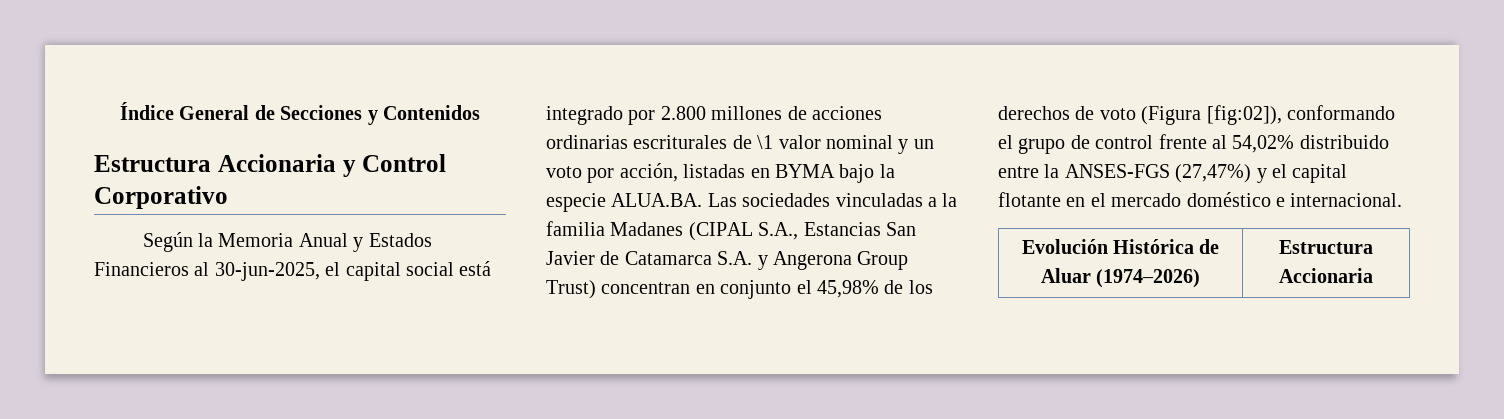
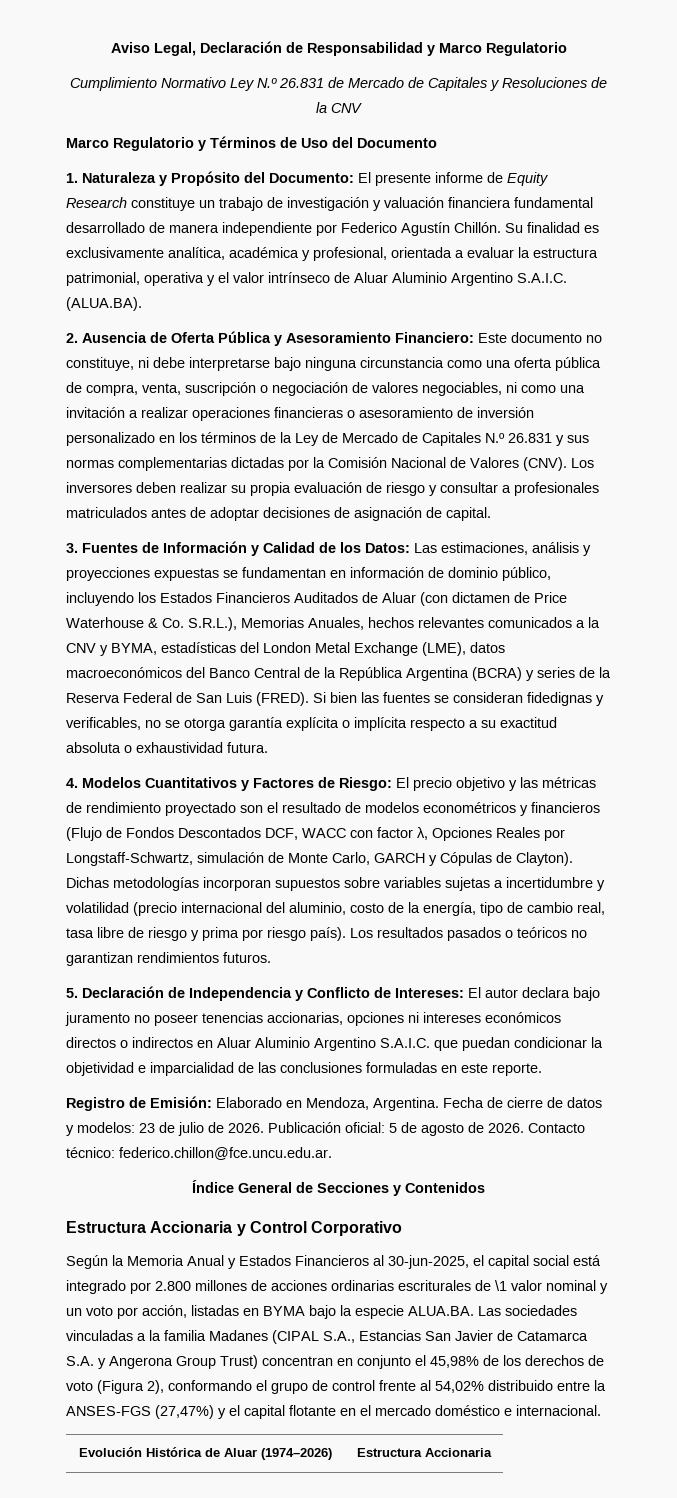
(120, 111) none -> [110,41,567,56] [70,77,607,91] [316,102,362,113] [66,136,437,151] [66,171,548,186] [66,197,593,211] [66,222,599,236] [66,247,598,261] [66,272,567,286] [66,297,142,311] [66,331,602,346] [66,357,601,371] [66,382,585,396] [66,407,534,421] [66,432,589,446] [66,457,594,471] [66,482,599,496] [66,507,491,521] [66,541,591,556] [66,567,551,581] [66,592,567,606] [66,617,600,631] [66,642,505,656] [66,667,611,681] [66,692,604,706] [66,717,557,731] [66,742,268,753] [66,777,596,791] [66,802,600,816] [66,827,565,841] [66,852,573,866] [66,877,605,891] [66,902,605,916] [66,927,587,941] [66,952,271,966] [66,986,600,1001] [65,1012,561,1026] [66,1037,603,1051] [66,1062,542,1076] [66,1096,602,1111] [66,1122,585,1136] [66,1147,332,1160] Aviso Legal, Declaración de Responsabilidad y Marco Regulatorio // Cumplimiento Normativo Ley N.º 26.831 de Mercado de Capitales y Resoluciones de la CNV // Marco Regulatorio y Términos de Uso del Documento // 1. Naturaleza y Propósito del Documento: El presente informe de Equity Research constituye un trabajo de investigación y valuación financiera fundamental desarrollado de manera independiente por Federico Agustín Chillón. Su finalidad es exclusivamente analítica, académica y profesional, orientada a evaluar la estructura patrimonial, operativa y el valor intrínseco de Aluar Aluminio Argentino S.A.I.C. (ALUA.BA). // 2. Ausencia de Oferta Pública y Asesoramiento Financiero: Este documento no constituye, ni debe interpretarse bajo ninguna circunstancia como una oferta pública de compra, venta, suscripción o negociación de valores negociables, ni como una invitación a realizar operaciones financieras o asesoramiento de inversión personalizado en los términos de la Ley de Mercado de Capitales N.º 26.831 y sus normas complementarias dictadas por la Comisión Nacional de Valores (CNV). Los inversores deben realizar su propia evaluación de riesgo y consultar a profesionales matriculados antes de adoptar decisiones de asignación de capital. // 3. Fuentes de Información y Calidad de los Datos: Las estimaciones, análisis y proyecciones expuestas se fundamentan en información de dominio público, incluyendo los Estados Financieros Auditados de Aluar (con dictamen de Price Waterhouse & Co. S.R.L.), Memorias Anuales, hechos relevantes comunicados a la CNV y BYMA, estadísticas del London Metal Exchange (LME), datos macroeconómicos del Banco Central de la República Argentina (BCRA) y series de la Reserva Federal de San Luis (FRED). Si bien las fuentes se consideran fidedignas y verificables, no se otorga garantía explícita o implícita respecto a su exactitud absoluta o exhaustividad futura. // 4. Modelos Cuantitativos y Factores de Riesgo: El precio objetivo y las métricas de rendimiento proyectado son el resultado de modelos econométricos y financieros (Flujo de Fondos Descontados DCF, WACC con factor λ, Opciones Reales por Longstaff-Schwartz, simulación de Monte Carlo, GARCH y Cópulas de Clayton). Dichas metodologías incorporan supuestos sobre variables sujetas a incertidumbre y volatilidad (precio internacional del aluminio, costo de la energía, tipo de cambio real, tasa libre de riesgo y prima por riesgo país). Los resultados pasados o teóricos no garantizan rendimientos futuros. // 5. Declaración de Independencia y Conflicto de Intereses: El autor declara bajo juramento no poseer tenencias accionarias, opciones ni intereses económicos directos o indirectos en Aluar Aluminio Argentino S.A.I.C. que puedan condicionar la objetividad e imparcialidad de las conclusiones formuladas en este reporte. // Registro de Emisión: Elaborado en Mendoza, Argentina. Fecha de cierre de datos y modelos: 23 de julio de 2026. Publicación oficial: 5 de agosto de 2026. Contacto técnico: federico.chillon@fce.uncu.edu.ar. //
[1206,105,1282,125] [fig:02]), -> [147,1380,164,1394] 2),

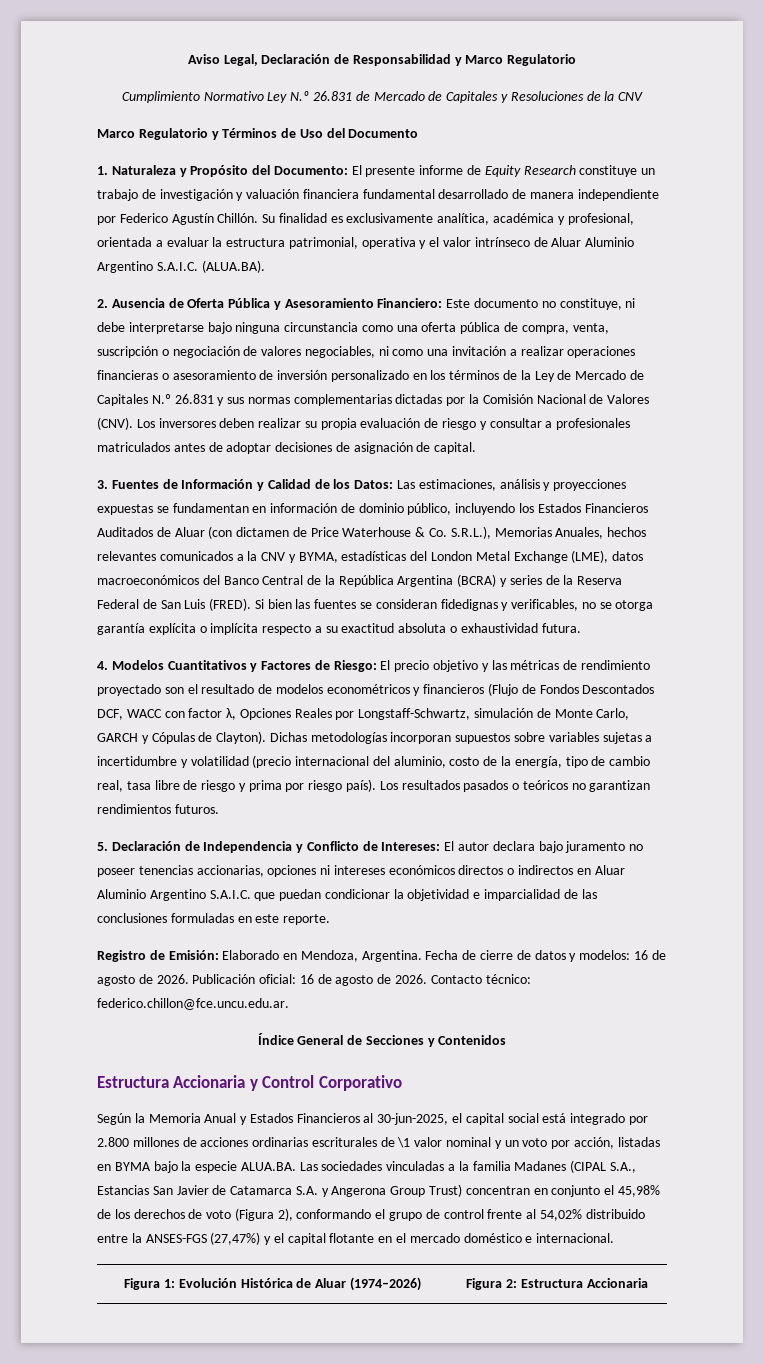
[139,1122,204,1136] 23 de julio -> [633,950,666,960] [97,975,135,986] 16 de agosto
[389,1123,397,1133] 5 -> [299,974,314,984] 16
(601, 1410) none -> [124,1278,175,1290] Figura 1:
(332, 1454) none -> [466,1278,518,1290] Figura 2:

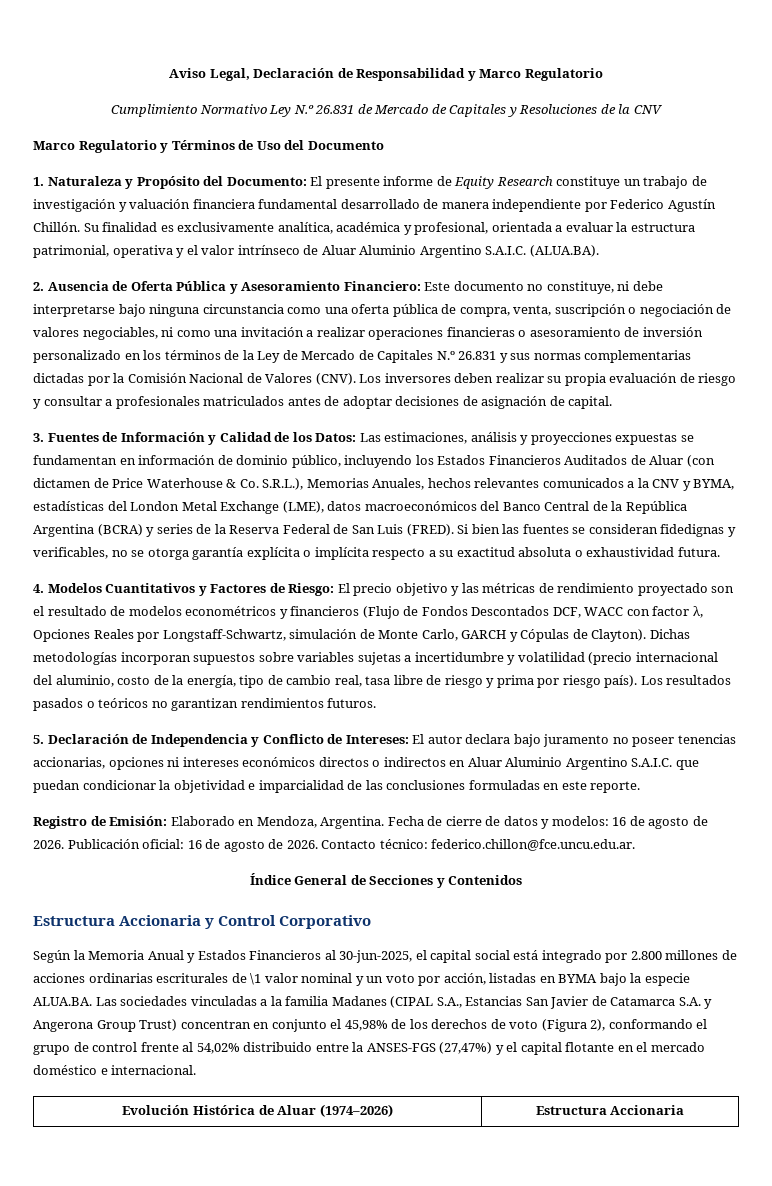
[124,1278,175,1290] Figura 1: -> (197, 1070) none
[466,1278,518,1290] Figura 2: -> (393, 1110) none

